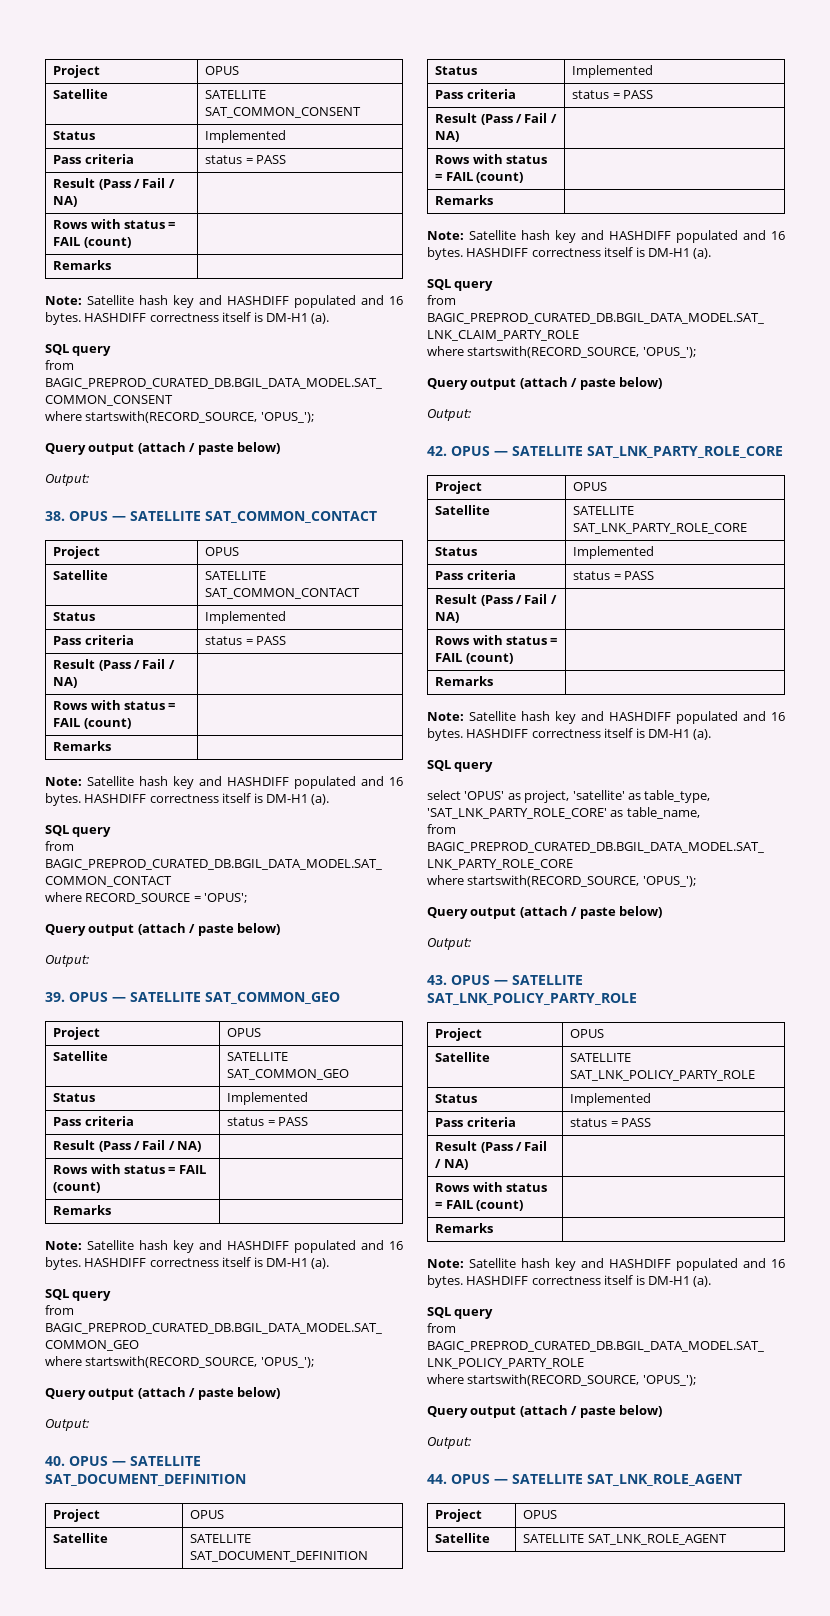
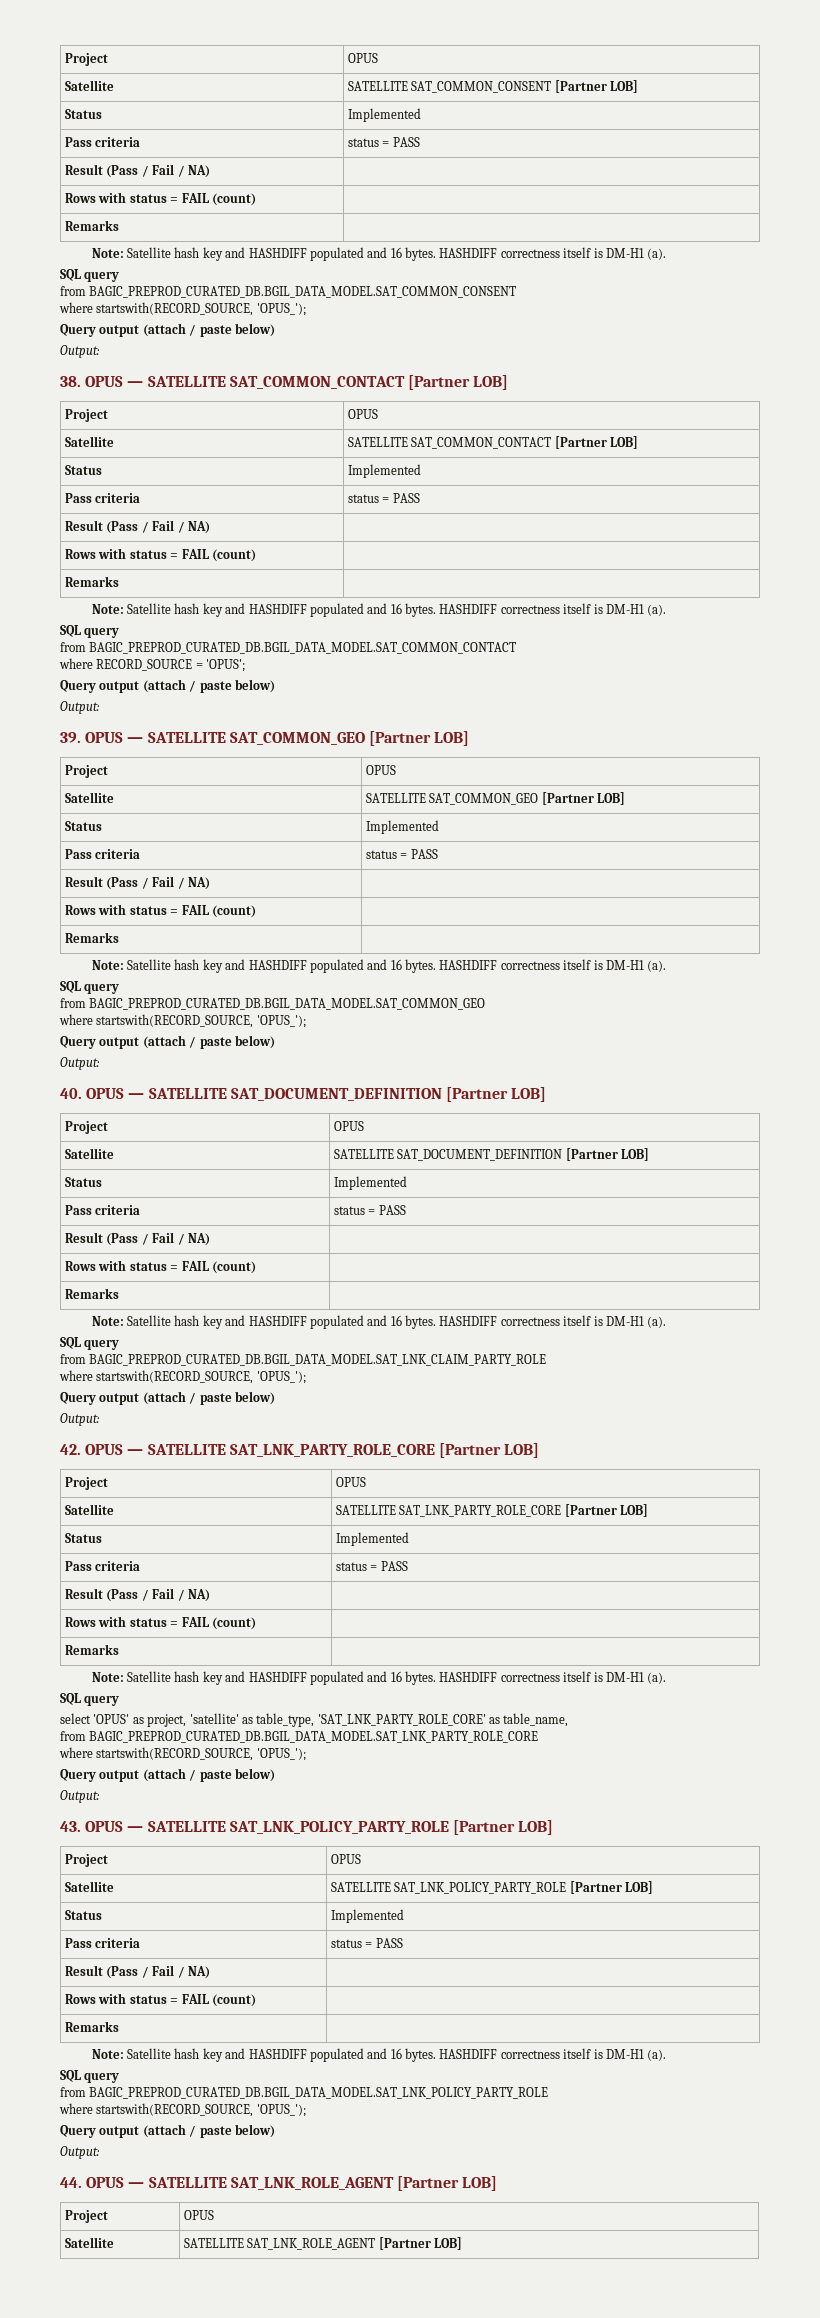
(362, 112) none -> [554,80,639,93] [Partner LOB]
(377, 517) none -> [407,375,509,390] [Partner LOB]
(361, 593) none -> [554,436,639,449] [Partner LOB]
(340, 998) none -> [368,731,470,746] [Partner LOB]
(350, 1074) none -> [541,792,626,805] [Partner LOB]
(246, 1480) none -> [445,1087,547,1102] [Partner LOB]
(369, 1556) none -> [565,1148,650,1161] [Partner LOB]
(783, 452) none -> [438,1443,540,1458] [Partner LOB]
(748, 528) none -> [564,1504,649,1517] [Partner LOB]
(637, 999) none -> [452,1820,554,1835] [Partner LOB]
(756, 1075) none -> [569,1881,654,1894] [Partner LOB]
(742, 1480) none -> [396,2176,498,2191] [Partner LOB]
(727, 1539) none -> [378,2237,463,2250] [Partner LOB]

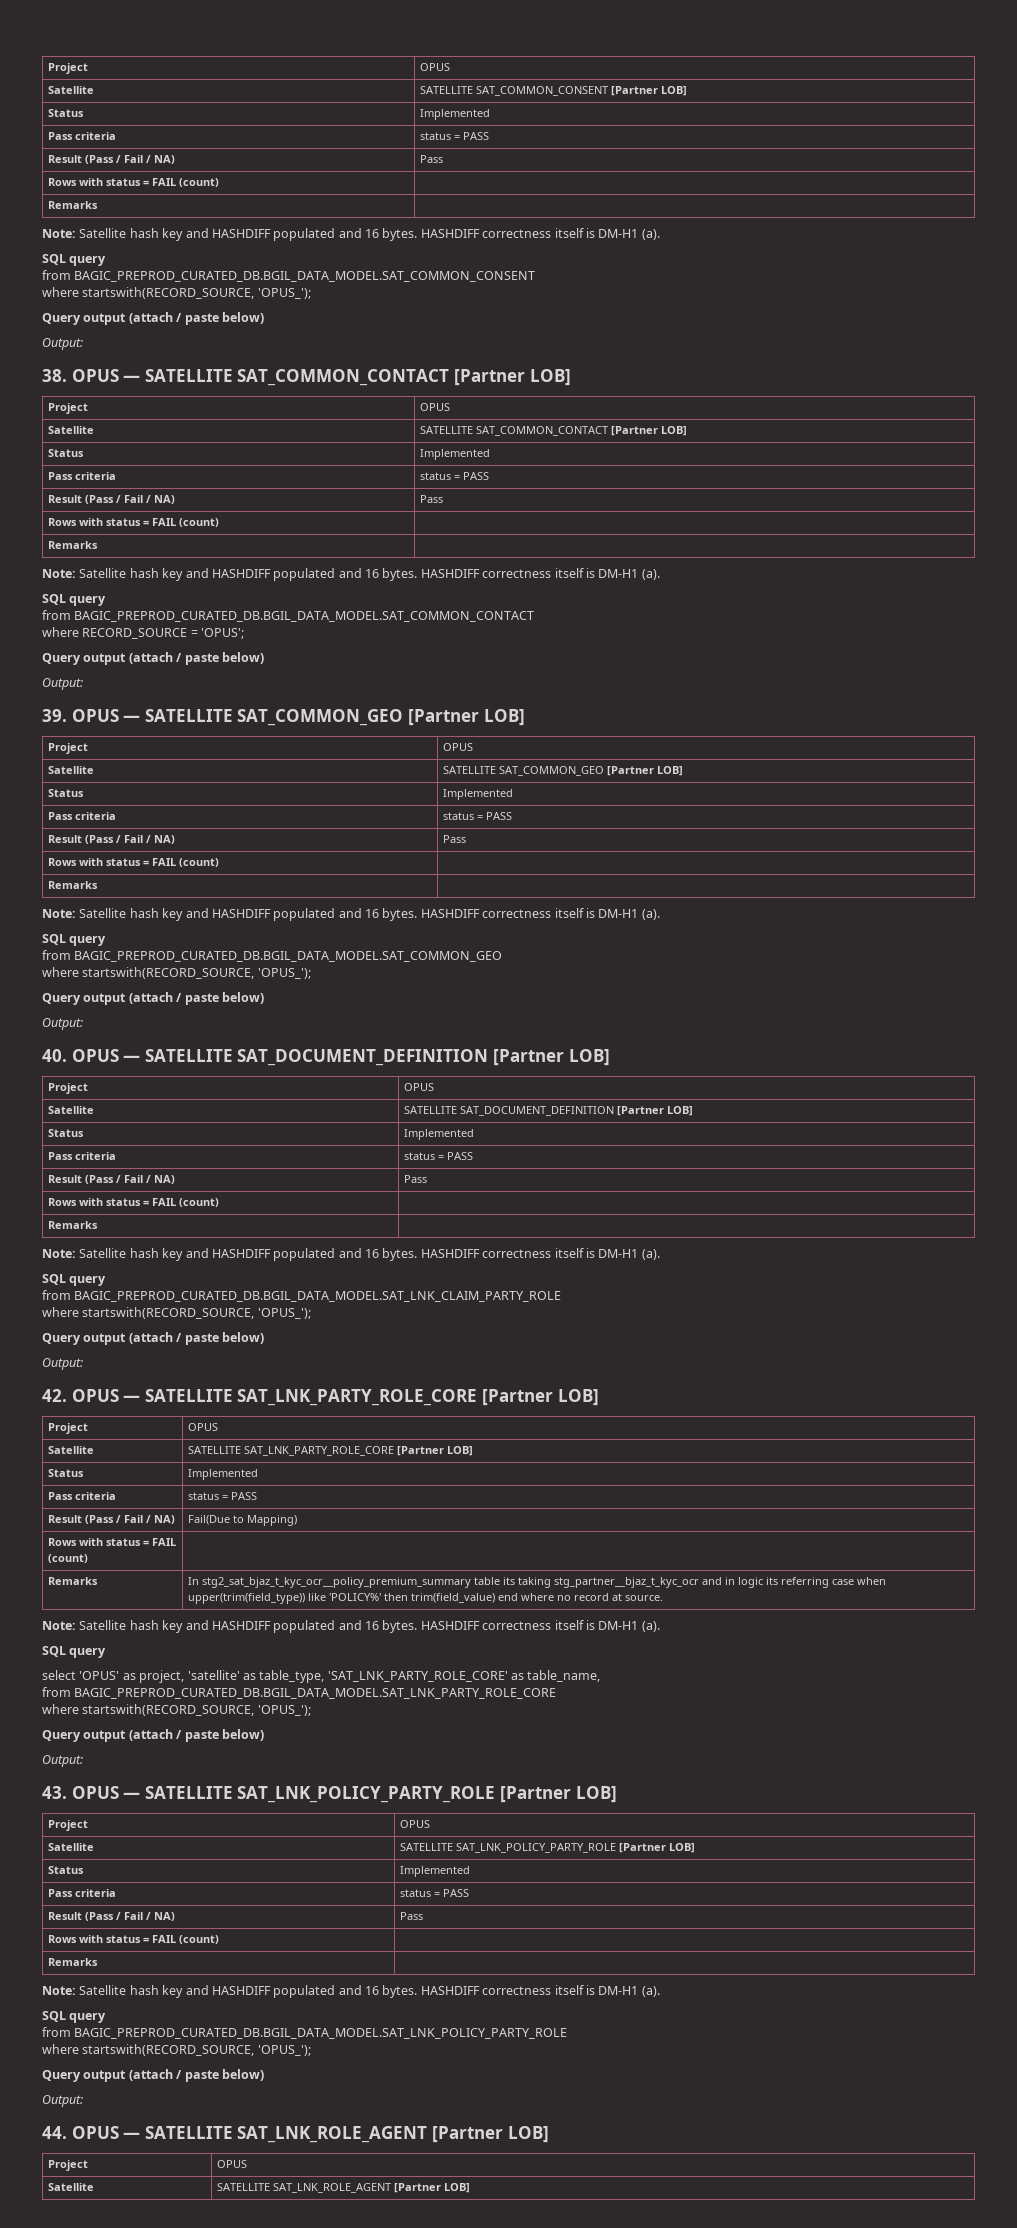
(210, 171) none -> [420,155,444,163] Pass
(210, 527) none -> [420,495,444,503] Pass
(210, 883) none -> [443,835,467,843] Pass
(210, 1239) none -> [404,1175,428,1183] Pass
[65,1616,256,1630] [65,1644,120,1655] // Rows with status = FAIL (count) | // Remarks | -> [188,1515,298,1526] [48,1538,177,1546] [48,1554,89,1563] [48,1577,99,1585] [188,1577,887,1588] [188,1593,664,1604] Fail(Due to Mapping) // Rows with status = FAIL (count) | // Remarks | In stg2_sat_bjaz_t_kyc_ocr__policy_premium_summary table its taking stg_partner__bjaz_t_kyc_ocr and in logic its referring case when upper(trim(field_type)) like 'POLICY%' then trim(field_value) end where no record at source.
(210, 1972) none -> [400,1912,424,1920] Pass

